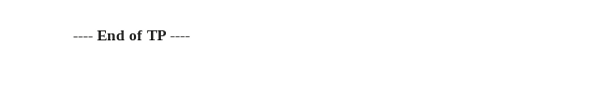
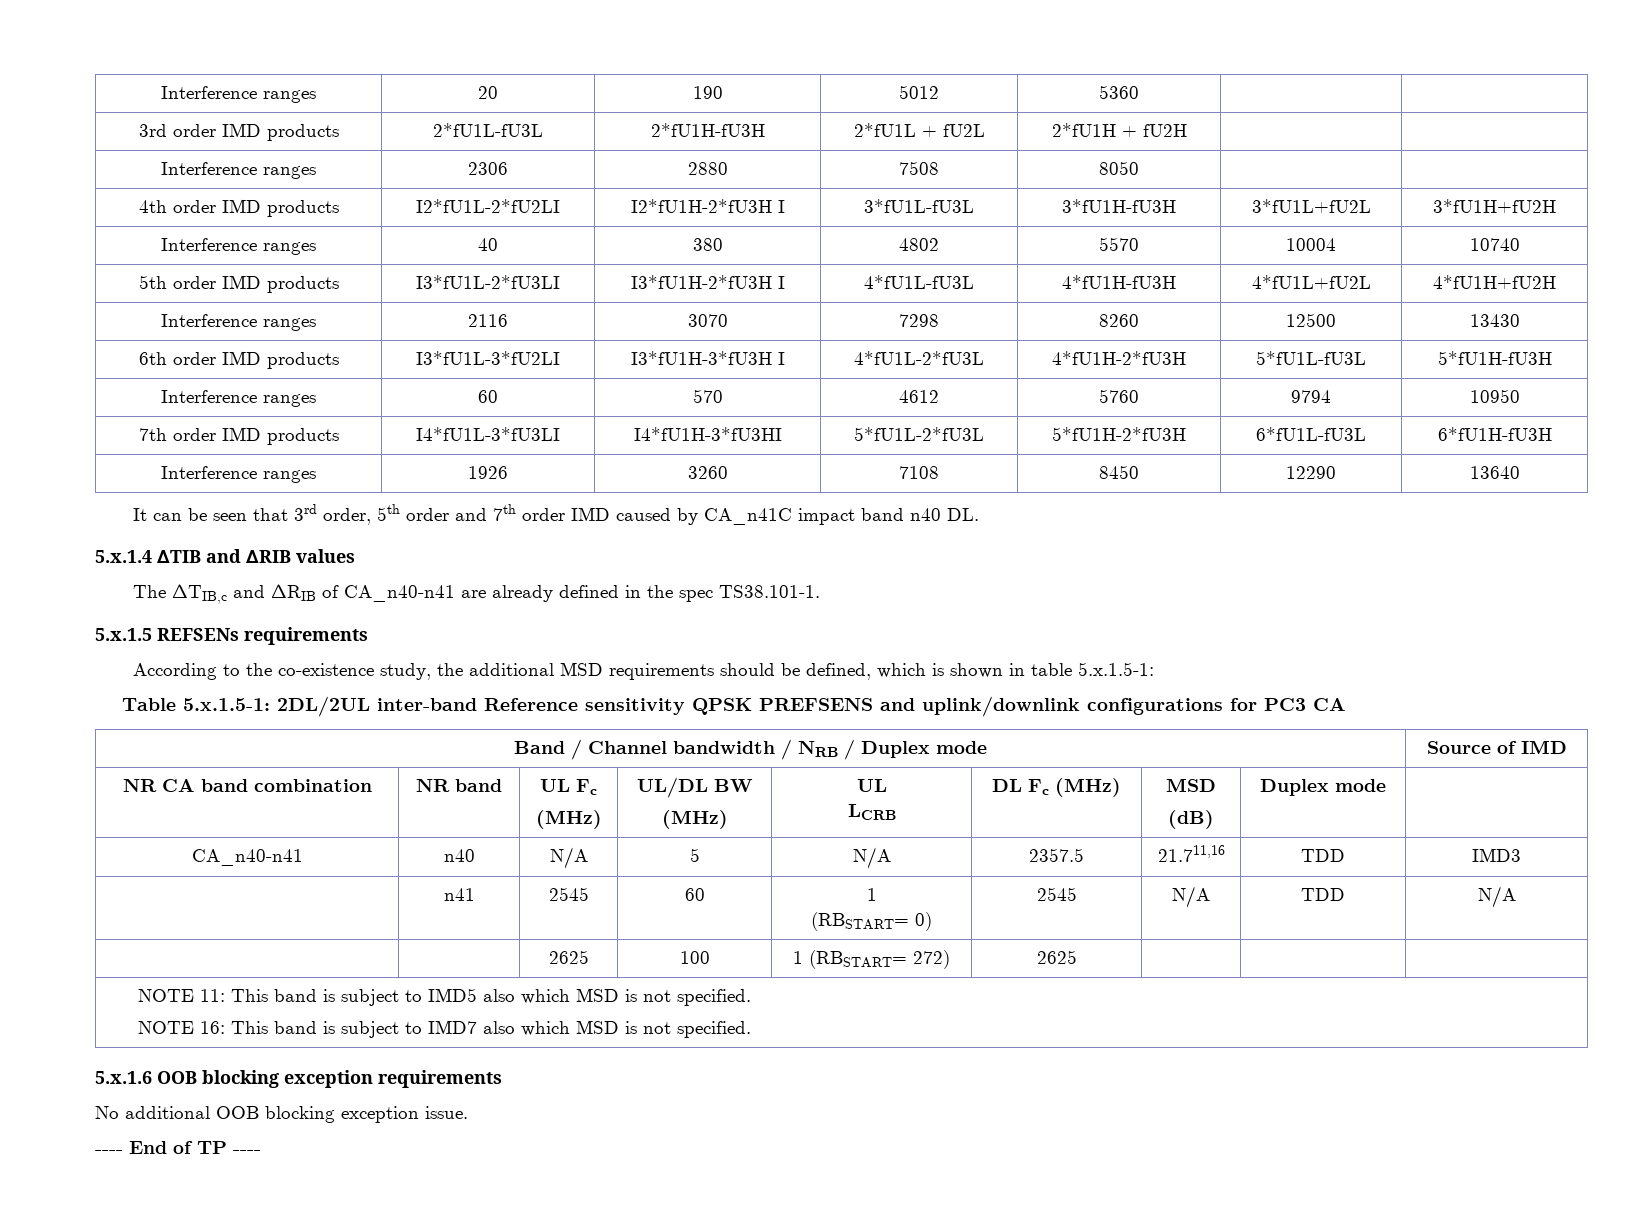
(72, 38) none -> [161,86,316,103] [478,86,498,99] [692,86,723,99] [898,85,939,99] [1099,85,1139,99] [138,123,339,141] [433,123,543,137] [650,123,765,137] [853,123,985,137] [1051,123,1187,137] [161,162,316,179] [468,162,508,175] [687,162,728,175] [898,161,939,175] [1099,161,1139,175] [138,199,339,217] [416,199,560,213] [630,199,785,213] [863,199,974,213] [1062,199,1176,213] [1251,199,1371,213] [1433,199,1556,213] [161,238,316,255] [478,238,498,251] [692,238,723,251] [898,238,939,251] [1099,237,1139,251] [1286,238,1336,251] [1469,238,1520,251] [138,275,339,293] [416,275,560,289] [630,275,785,289] [863,275,974,289] [1062,275,1176,289] [1251,275,1371,289] [1433,275,1556,289] [161,314,316,331] [468,314,508,327] [687,314,728,327] [898,314,939,327] [1099,314,1139,327] [1286,313,1336,327] [1469,314,1520,327] [138,351,339,369] [416,351,560,365] [630,351,785,365] [853,351,984,365] [1052,351,1186,365] [1256,351,1366,365] [1437,351,1552,365] [161,390,316,407] [478,390,498,403] [692,389,723,403] [898,390,939,403] [1099,389,1139,403] [1291,390,1331,403] [1469,389,1520,403] [138,427,339,445] [416,427,560,441] [633,427,782,441] [853,427,984,441] [1052,427,1186,441] [1256,427,1366,441] [1437,427,1552,441] [161,466,316,483] [468,466,508,479] [687,466,728,479] [898,466,939,479] [1099,465,1139,479] [1286,466,1336,479] [1469,466,1520,479] [132,504,979,525] [95,549,355,563] [132,583,820,604] [95,627,368,645] [132,662,1154,680] [121,696,1346,717] [514,739,987,760] [1426,740,1567,754] [122,779,372,792] [416,779,502,792] [540,779,597,795] [535,810,602,829] [636,777,753,798] [661,810,728,829] [856,779,887,792] [847,804,896,820] [991,778,1121,797] [1166,778,1216,792] [1168,810,1214,829] [1260,779,1386,796] [191,849,303,866] [443,849,475,862] [549,847,588,869] [689,848,700,862] [852,847,891,869] [1029,848,1084,862] [1157,845,1225,862] [1301,849,1345,862] [1472,848,1521,862] [443,888,475,901] [548,887,589,901] [684,888,705,901] [866,888,877,901] [810,912,932,931] [1036,887,1077,901] [1172,886,1210,908] [1301,888,1345,901] [1477,886,1516,908] [548,950,589,964] [679,951,710,964] [792,950,950,969] [1036,950,1077,964] [137,988,751,1006] [137,1020,751,1038] [95,1070,502,1088] [95,1106,468,1123] Interference ranges | 20 | 190 | 5012 | 5360 | | // 3rd order IMD products | 2*fU1L-fU3L | 2*fU1H-fU3H | 2*fU1L + fU2L | 2*fU1H + fU2H | | // Interference ranges | 2306 | 2880 | 7508 | 8050 | | // 4th order IMD products | I2*fU1L-2*fU2LI | I2*fU1H-2*fU3H I | 3*fU1L-fU3L | 3*fU1H-fU3H | 3*fU1L+fU2L | 3*fU1H+fU2H // Interference ranges | 40 | 380 | 4802 | 5570 | 10004 | 10740 // 5th order IMD products | I3*fU1L-2*fU3LI | I3*fU1H-2*fU3H I | 4*fU1L-fU3L | 4*fU1H-fU3H | 4*fU1L+fU2L | 4*fU1H+fU2H // Interference ranges | 2116 | 3070 | 7298 | 8260 | 12500 | 13430 // 6th order IMD products | I3*fU1L-3*fU2LI | I3*fU1H-3*fU3H I | 4*fU1L-2*fU3L | 4*fU1H-2*fU3H | 5*fU1L-fU3L | 5*fU1H-fU3H // Interference ranges | 60 | 570 | 4612 | 5760 | 9794 | 10950 // 7th order IMD products | I4*fU1L-3*fU3LI | I4*fU1H-3*fU3HI | 5*fU1L-2*fU3L | 5*fU1H-2*fU3H | 6*fU1L-fU3L | 6*fU1H-fU3H // Interference ranges | 1926 | 3260 | 7108 | 8450 | 12290 | 13640 // It can be seen that 3rd order, 5th order and 7th order IMD caused by CA_n41C impact band n40 DL. // 5.x.1.4 ∆TIB and ∆RIB values // The ΔTIB,c and ΔRIB of CA_n40-n41 are already defined in the spec TS38.101-1. // 5.x.1.5 REFSENs requirements // According to the co-existence study, the additional MSD requirements should be defined, which is shown in table 5.x.1.5-1: // Table 5.x.1.5-1: 2DL/2UL inter-band Reference sensitivity QPSK PREFSENS and uplink/downlink configurations for PC3 CA // Band / Channel bandwidth / NRB / Duplex mode | Source of IMD // NR CA band combination | NR band | UL Fc // (MHz) | UL/DL BW // (MHz) | UL // LCRB | DL Fc (MHz) | MSD // (dB) | Duplex mode | // CA_n40-n41 | n40 | N/A | 5 | N/A | 2357.5 | 21.711,16 | TDD | IMD3 // | n41 | 2545 | 60 | 1 // (RBSTART= 0) | 2545 | N/A | TDD | N/A // | | 2625 | 100 | 1 (RBSTART= 272) | 2625 | | | // NOTE 11: This band is subject to IMD5 also which MSD is not specified. // NOTE 16: This band is subject to IMD7 also which MSD is not specified. // 5.x.1.6 OOB blocking exception requirements // No additional OOB blocking exception issue. //

